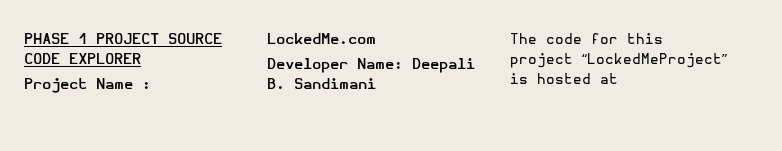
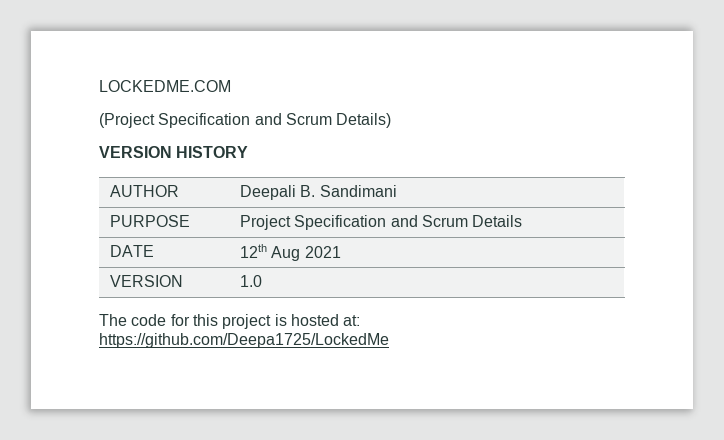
[24,33,222,44] [24,53,141,64] [24,78,151,93] [267,33,376,44] [267,58,475,73] [267,78,376,89] PHASE 1 PROJECT SOURCE CODE EXPLORER // Project Name : LockedMe.com // Developer Name: Deepali B. Sandimani -> [99,80,231,92] [99,113,392,128] [99,146,249,158] [109,185,179,197] [239,185,397,200] [109,215,190,227] [239,215,523,230] [109,245,154,257] [239,244,341,261] [109,275,183,287] [239,275,262,287] LOCKEDME.COM // (Project Specification and Scrum Details) // VERSION HISTORY // AUTHOR | Deepali B. Sandimani // PURPOSE | Project Specification and Scrum Details // DATE | 12th Aug 2021 // VERSION | 1.0
[582,53,727,68] “LockedMeProject” -> (272, 321) none
[600,73,618,84] at -> [343,315,361,326] [99,333,389,348] at: https://github.com/Deepa1725/LockedMe

